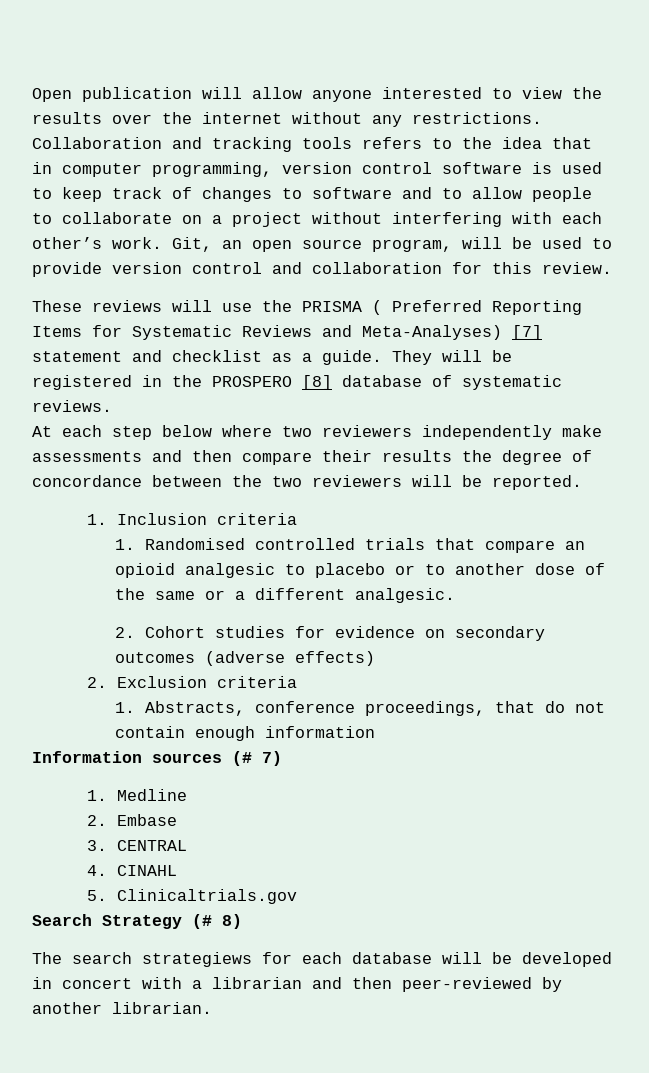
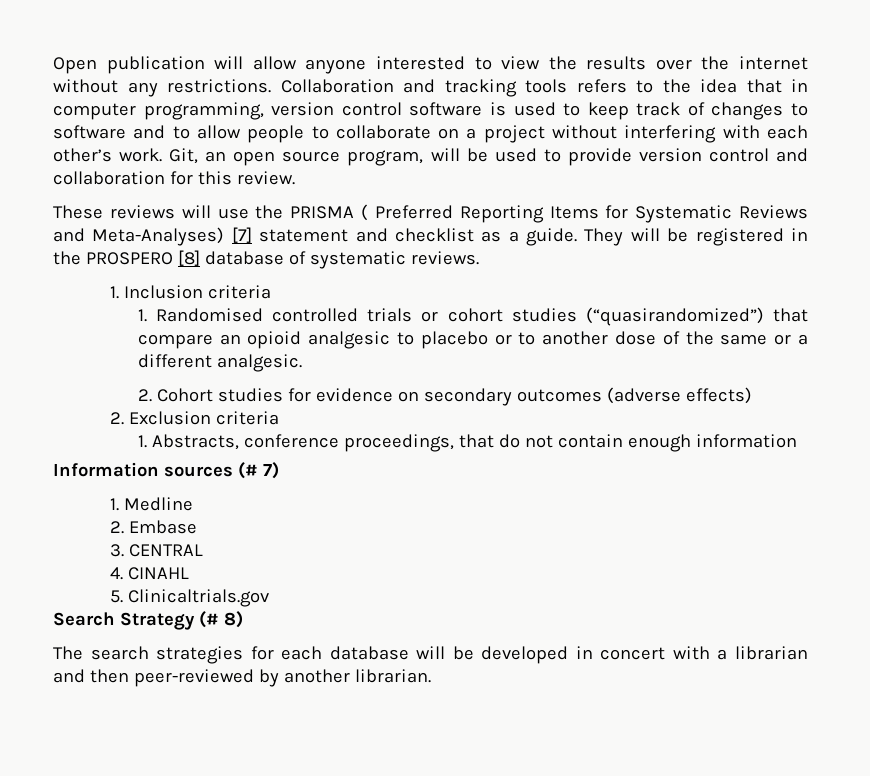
[32,425,602,440] [32,450,592,465] [32,475,582,490] // At each step below where two reviewers independently make assessments and then compare their results the degree of concordance between the two reviewers will be reported. -> (479, 258) none
(425, 544) none -> [421,307,764,326] or cohort studies (“quasirandomized”)
[142,952,252,967] strategiews -> [156,646,244,664] strategies

